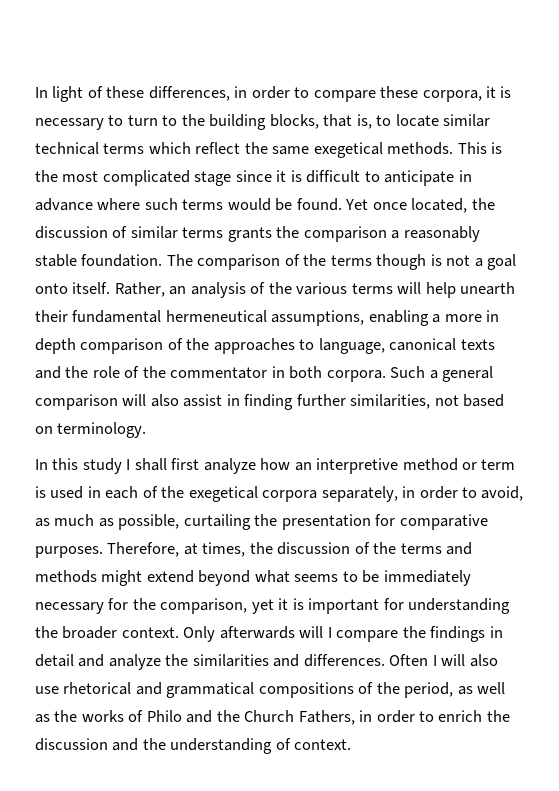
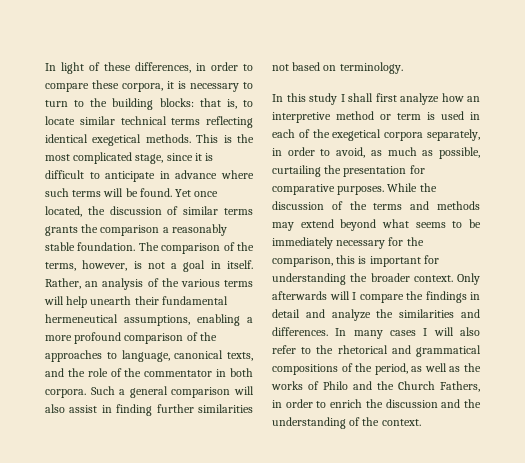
[269,114,319,129] blocks, -> [159,98,194,107] blocks:
[148,142,310,155] which reflect the same -> [206,116,253,128] [45,134,88,143] reflecting identical
[194,171,232,186] stage -> [135,154,164,164] stage,
[227,198,271,211] would -> [103,188,124,197] will
[330,254,427,270] terms though -> [45,260,128,271] terms, however,
[35,283,68,294] onto -> [210,261,221,269] in
[486,310,500,322] [35,338,76,354] in depth -> [74,332,122,344] profound
[460,339,495,350] texts -> [227,352,253,361] texts,
[350,394,431,409] similarities, -> [197,404,253,413] similarities
[107,542,246,557] Therefore, at times, -> [387,183,418,192] While
[101,570,143,586] might -> [272,222,294,231] may
[251,598,289,614] yet it -> [336,255,356,264] this
[389,654,498,667] [35,686,59,694] Often I will also use -> [335,327,480,339] [272,345,334,354] In many cases I will also refer to the
(291, 744) none -> [362,417,380,426] the

